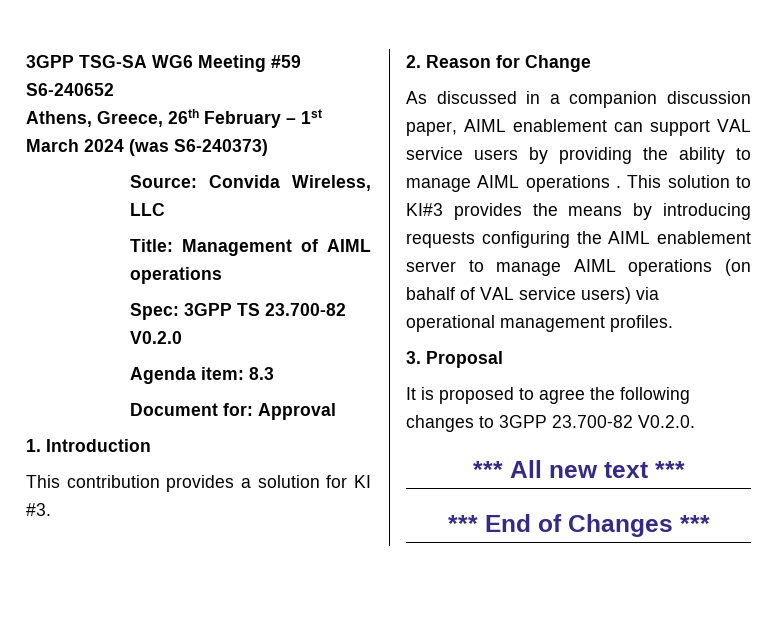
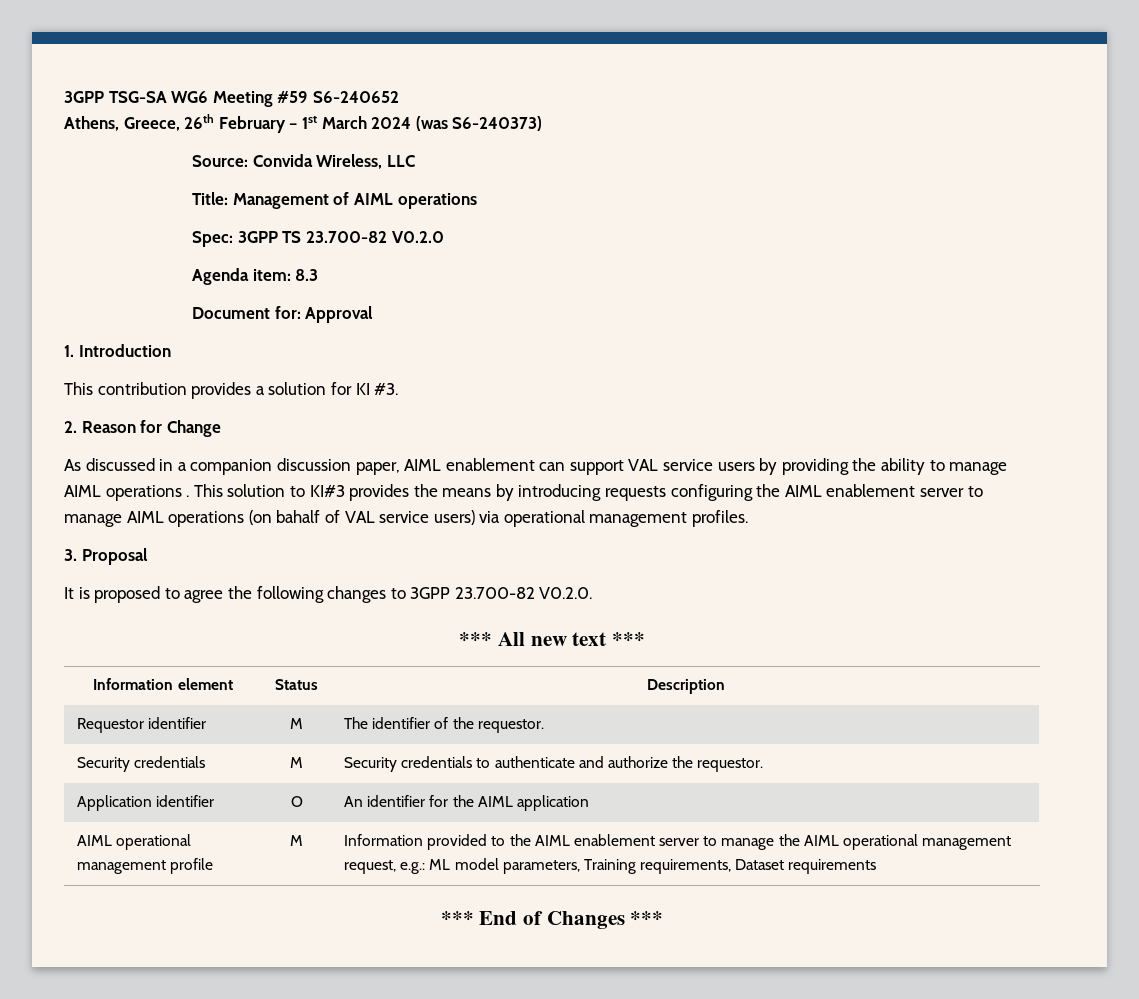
(685, 469) none -> [93,678,233,690] [275,679,318,690] [646,679,725,694] [76,717,207,733] [290,718,303,729] [343,717,544,733] [76,756,206,772] [290,757,303,768] [343,756,764,772] [76,795,215,811] [290,796,303,807] [343,795,589,811] [76,834,192,850] [76,858,214,874] [290,835,303,846] [343,834,1012,850] [343,858,877,874] // Information element | Status | Description // Requestor identifier | M | The identifier of the requestor. // Security credentials | M | Security credentials to authenticate and authorize the requestor. // Application identifier | O | An identifier for the AIML application // AIML operational management profile | M | Information provided to the AIML enablement server to manage the AIML operational management request, e.g.: ML model parameters, Training requirements, Dataset requirements

